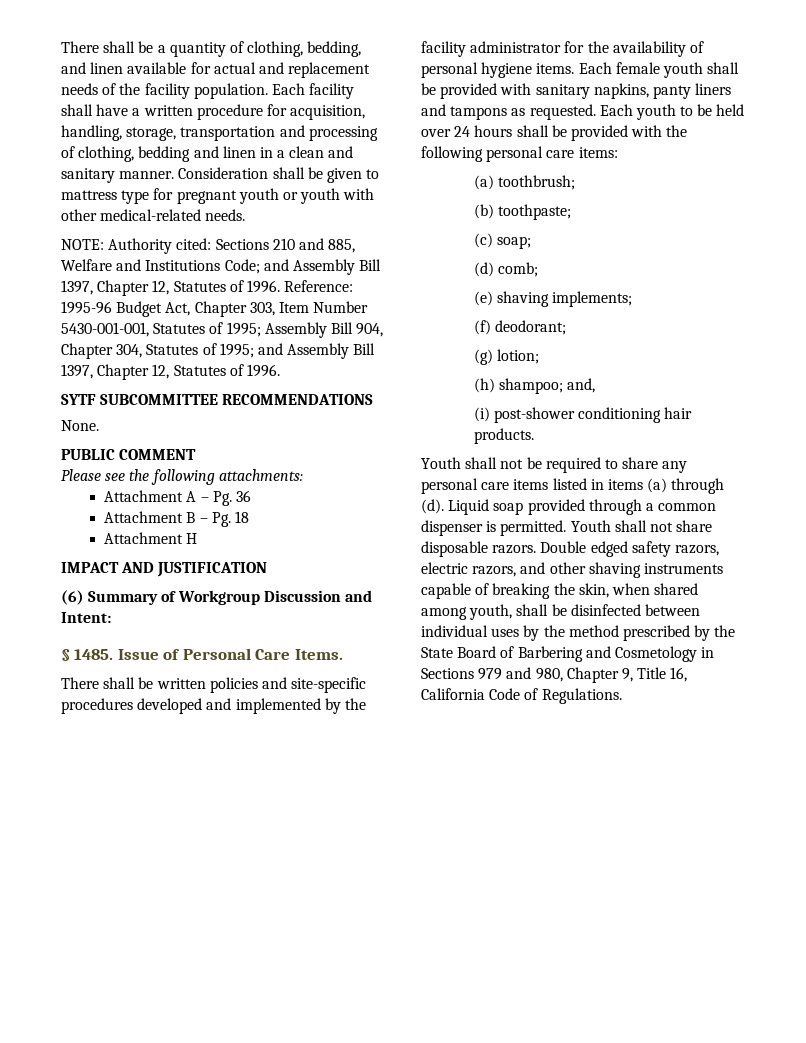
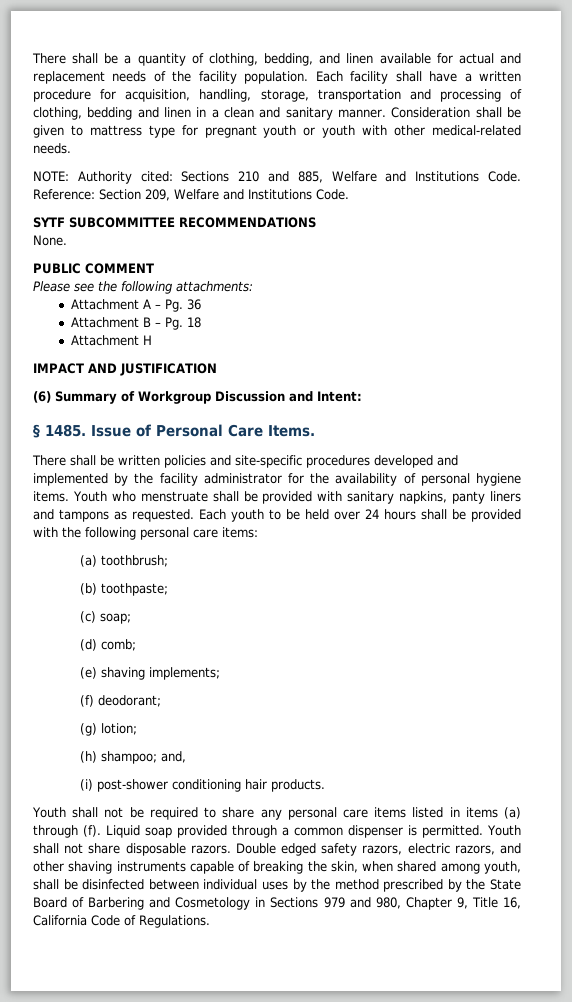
[224,259,382,275] [61,280,354,296] [61,301,369,317] [61,322,384,338] [61,343,376,359] [61,364,280,380] Code; and Assembly Bill 1397, Chapter 12, Statutes of 1996. Reference: 1995-96 Budget Act, Chapter 303, Item Number 5430-001-001, Statutes of 1995; Assembly Bill 904, Chapter 304, Statutes of 1995; and Assembly Bill 1397, Chapter 12, Statutes of 1996. -> [488,171,521,182] [33,189,349,201] Code. Reference: Section 209, Welfare and Institutions Code.
[578,62,703,78] Each female youth -> [72,491,208,502] Youth who menstruate
[421,499,444,514] (d). -> [83,825,102,837] (f).

